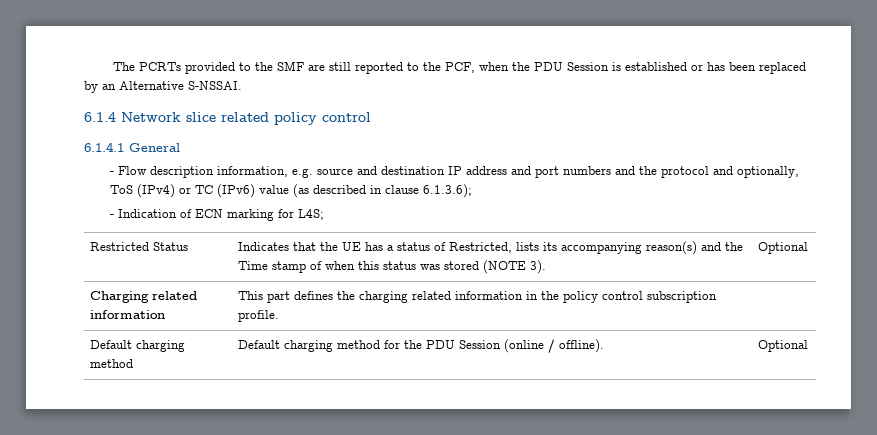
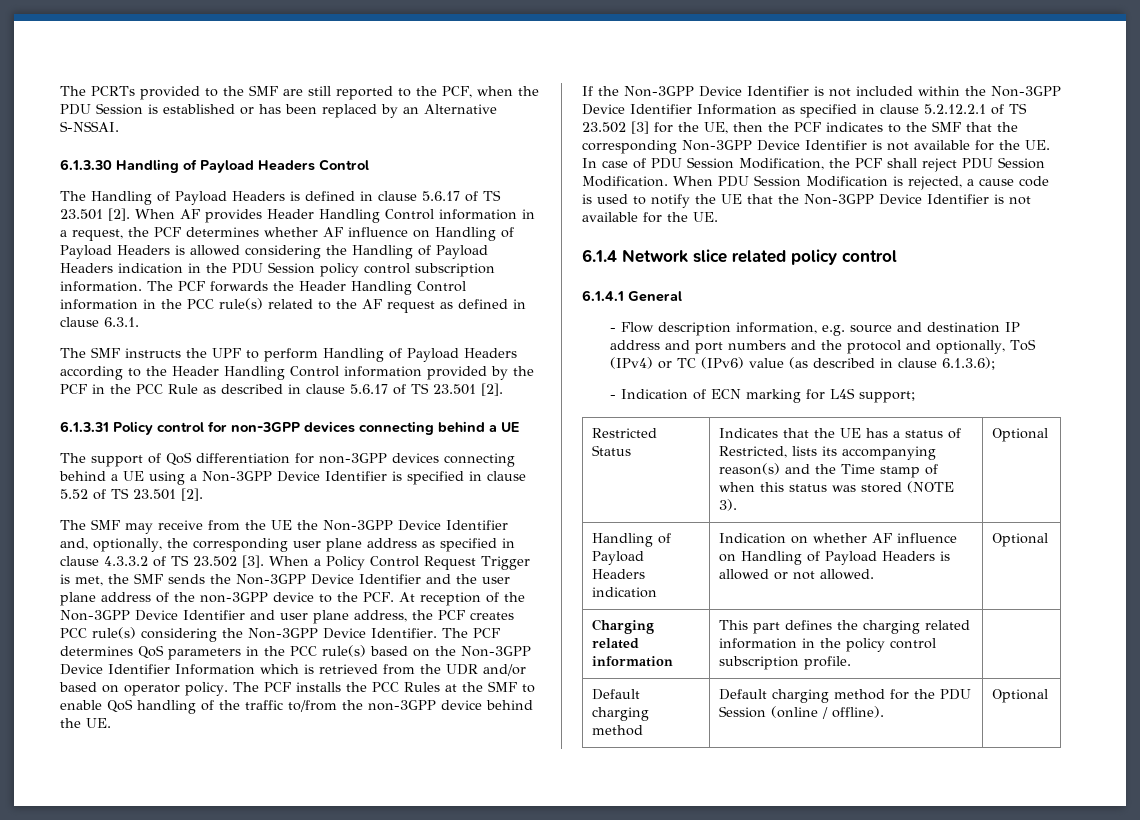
(242, 85) none -> [60,159,369,173] [60,190,501,205] [60,208,535,223] [60,227,514,241] [60,245,488,259] [60,262,495,277] [60,281,466,295] [60,298,526,313] [60,317,139,327] [60,347,517,362] [60,366,534,380] [60,383,503,396] [60,421,519,435] [60,452,515,467] [59,471,526,485] [60,488,203,501] [60,519,508,534] [60,538,515,552] [60,555,530,570] [60,573,510,586] [60,592,525,606] [60,610,514,624] [60,627,500,642] [60,645,531,660] [60,664,526,676] [59,681,535,696] [60,699,533,714] [60,718,111,728] [582,86,1061,97] [582,103,1027,118] [582,121,1018,134] [582,140,1050,154] [582,157,1045,172] [582,175,1049,190] [582,194,1031,208] [582,212,718,223] // 6.1.3.30 Handling of Payload Headers Control // The Handling of Payload Headers is defined in clause 5.6.17 of TS 23.501 [2]. When AF provides Header Handling Control information in a request, the PCF determines whether AF influence on Handling of Payload Headers is allowed considering the Handling of Payload Headers indication in the PDU Session policy control subscription information. The PCF forwards the Header Handling Control information in the PCC rule(s) related to the AF request as defined in clause 6.3.1. // The SMF instructs the UPF to perform Handling of Payload Headers according to the Header Handling Control information provided by the PCF in the PCC Rule as described in clause 5.6.17 of TS 23.501 [2]. // 6.1.3.31 Policy control for non-3GPP devices connecting behind a UE // The support of QoS differentiation for non-3GPP devices connecting behind a UE using a Non-3GPP Device Identifier is specified in clause 5.52 of TS 23.501 [2]. // The SMF may receive from the UE the Non-3GPP Device Identifier and, optionally, the corresponding user plane address as specified in clause 4.3.3.2 of TS 23.502 [3]. When a Policy Control Request Trigger is met, the SMF sends the Non-3GPP Device Identifier and the user plane address of the non-3GPP device to the PCF. At reception of the Non-3GPP Device Identifier and user plane address, the PCF creates PCC rule(s) considering the Non-3GPP Device Identifier. The PCF determines QoS parameters in the PCC rule(s) based on the Non-3GPP Device Identifier Information which is retrieved from the UDR and/or based on operator policy. The PCF installs the PCC Rules at the SMF to enable QoS handling of the traffic to/from the non-3GPP device behind the UE. // If the Non-3GPP Device Identifier is not included within the Non-3GPP Device Identifier Information as specified in clause 5.2.12.2.1 of TS 23.502 [3] for the UE, then the PCF indicates to the SMF that the corresponding Non-3GPP Device Identifier is not available for the UE. In case of PDU Session Modification, the PCF shall reject PDU Session Modification. When PDU Session Modification is rejected, a cause code is used to notify the UE that the Non-3GPP Device Identifier is not available for the UE.
[297,209,324,220] L4S; -> [829,388,915,403] L4S support;
(808, 248) none -> [592,533,672,547] [592,551,645,565] [592,569,646,579] [592,587,658,598] [719,533,958,544] [719,551,951,565] [719,569,875,580] [992,533,1049,547] // Handling of Payload Headers indication | Indication on whether AF influence on Handling of Payload Headers is allowed or not allowed. | Optional

